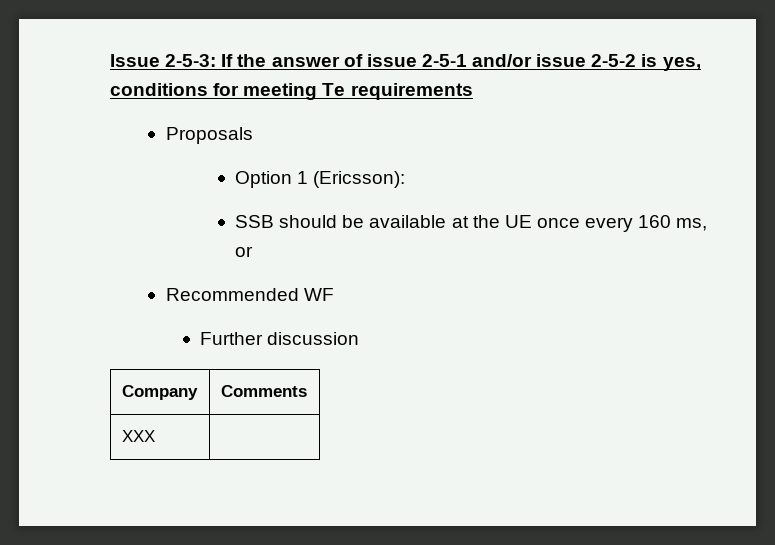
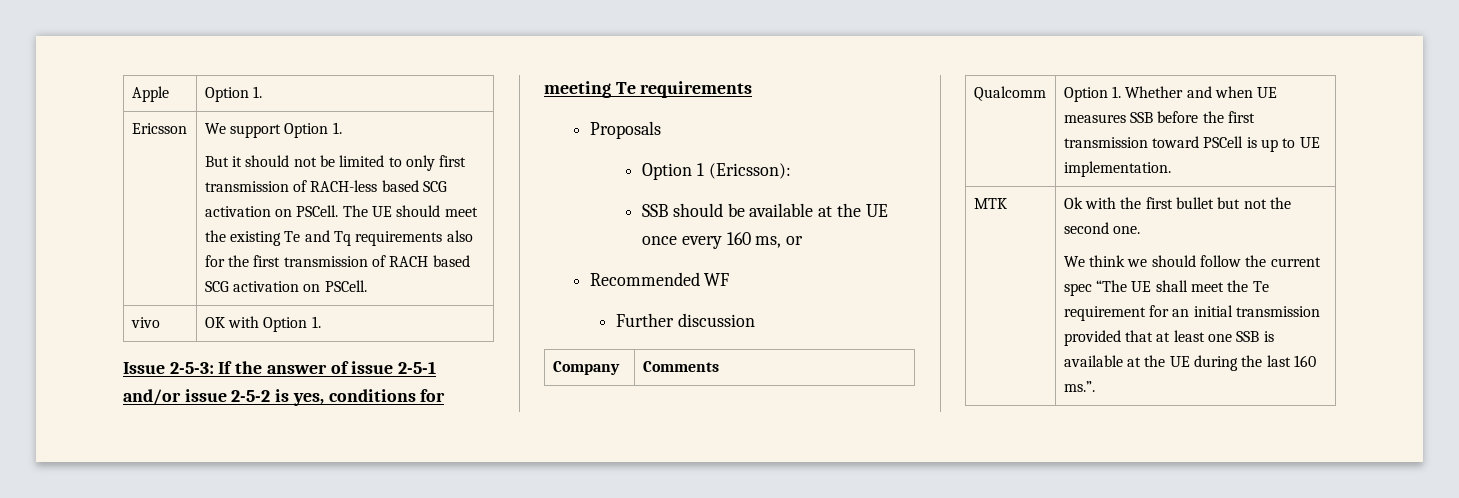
(110, 60) none -> [131,86,169,102] [204,86,262,102] [131,123,187,134] [204,122,342,138] [204,155,467,171] [204,180,447,192] [204,205,478,217] [204,230,473,246] [204,255,470,267] [204,280,367,292] [130,317,160,328] [204,316,321,332] Apple | Option 1. // Ericsson | We support Option 1. // But it should not be limited to only first transmission of RACH-less based SCG activation on PSCell. The UE should meet the existing Te and Tq requirements also for the first transmission of RACH based SCG activation on PSCell. // vivo | OK with Option 1. //
[121,430,155,442] XXX | -> [973,86,1046,101] [1063,86,1278,102] [1063,111,1255,123] [1063,136,1320,152] [1063,161,1171,177] [973,198,1007,209] [1063,197,1291,209] [1063,222,1140,234] [1063,255,1321,267] [1063,280,1269,296] [1063,305,1320,321] [1063,330,1274,346] [1063,355,1316,371] [1063,381,1095,392] Qualcomm | Option 1. Whether and when UE measures SSB before the first transmission toward PSCell is up to UE implementation. // MTK | Ok with the first bullet but not the second one. // We think we should follow the current spec “The UE shall meet the Te requirement for an initial transmission provided that at least one SSB is available at the UE during the last 160 ms.”.

